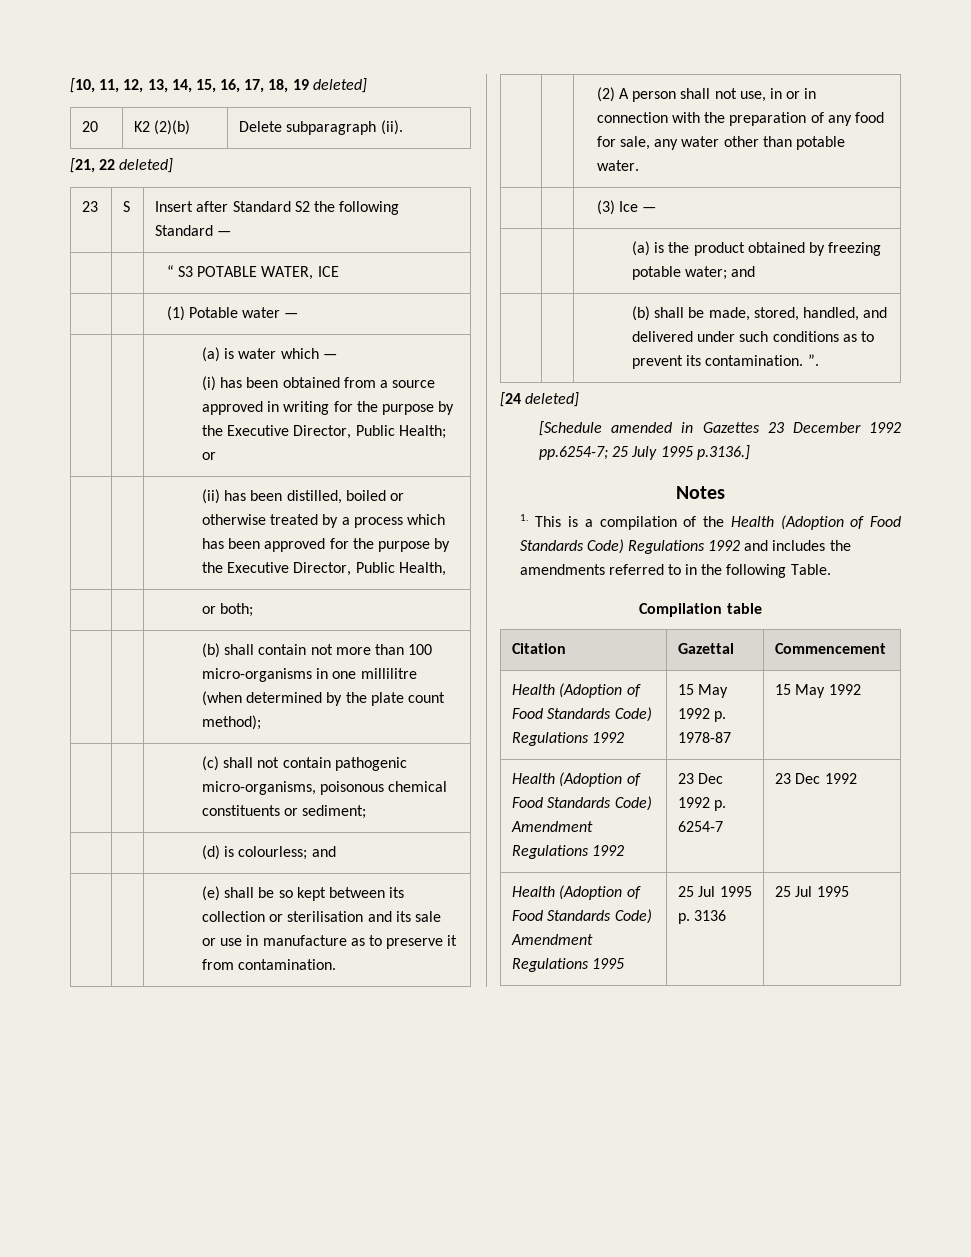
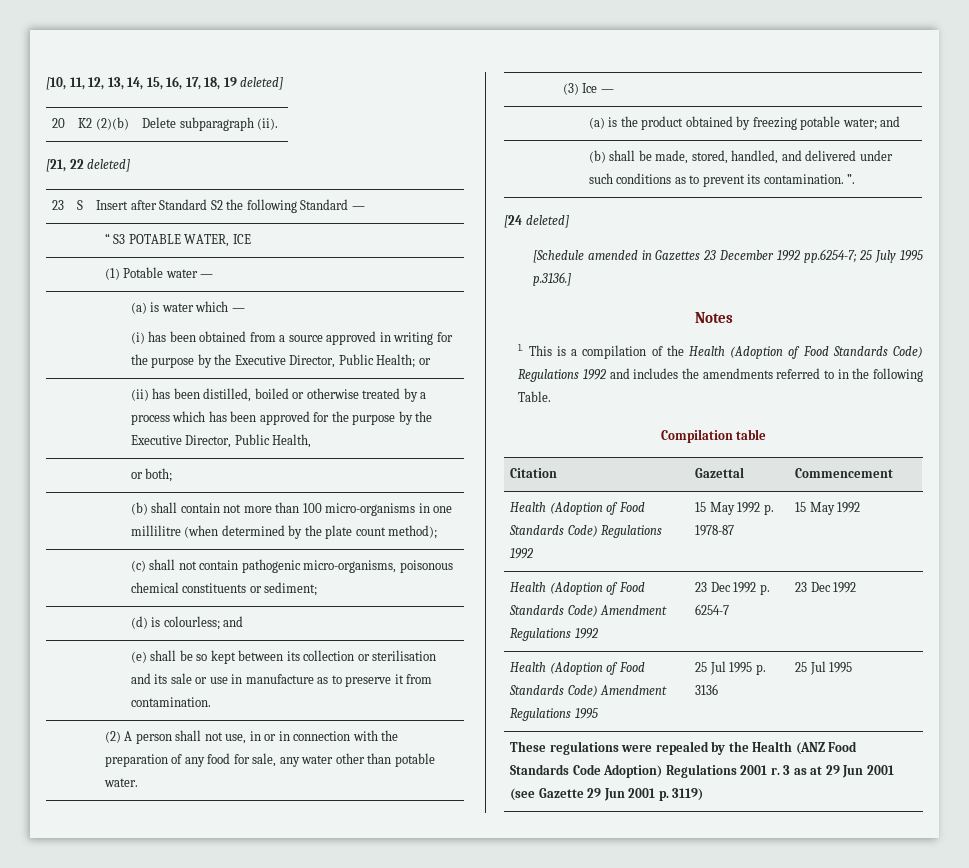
(849, 891) none -> [510,741,858,755] [510,764,894,778] [510,788,704,801] // These regulations were repealed by the Health (ANZ Food Standards Code Adoption) Regulations 2001 r. 3 as at 29 Jun 2001 (see Gazette 29 Jun 2001 p. 3119)

